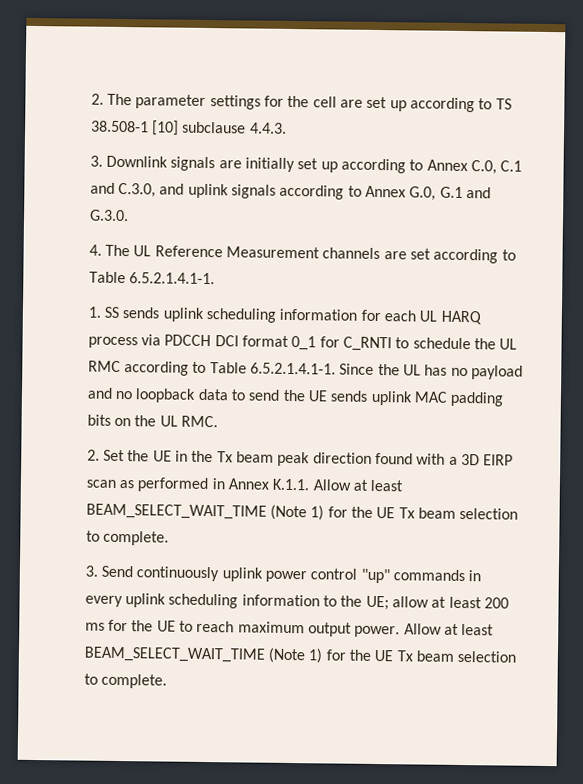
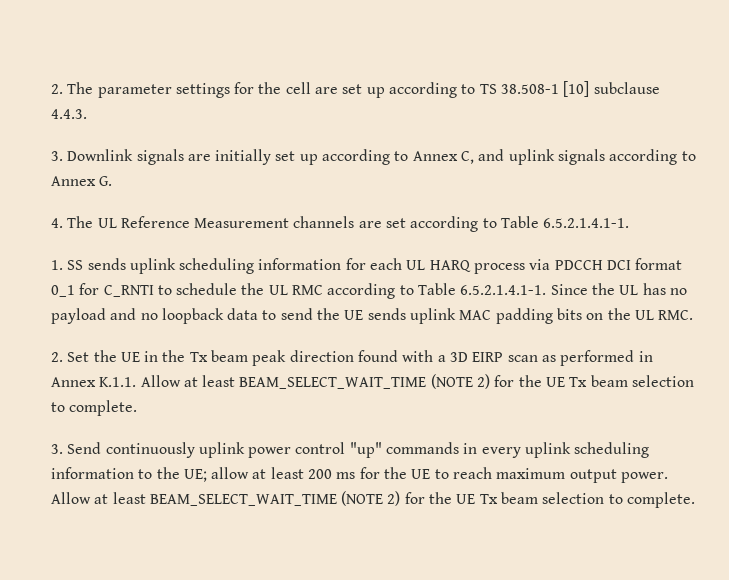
[470,160,523,175] [89,182,157,198] C.0, C.1 and C.3.0, -> [461,151,475,164] C,
[409,186,491,201] [88,209,129,222] G.0, G.1 and G.3.0. -> [99,176,113,186] G.
[270,504,325,521] (Note 1) -> [430,374,491,389] (NOTE 2)
[268,647,324,664] (Note 1) -> [341,491,401,506] (NOTE 2)

